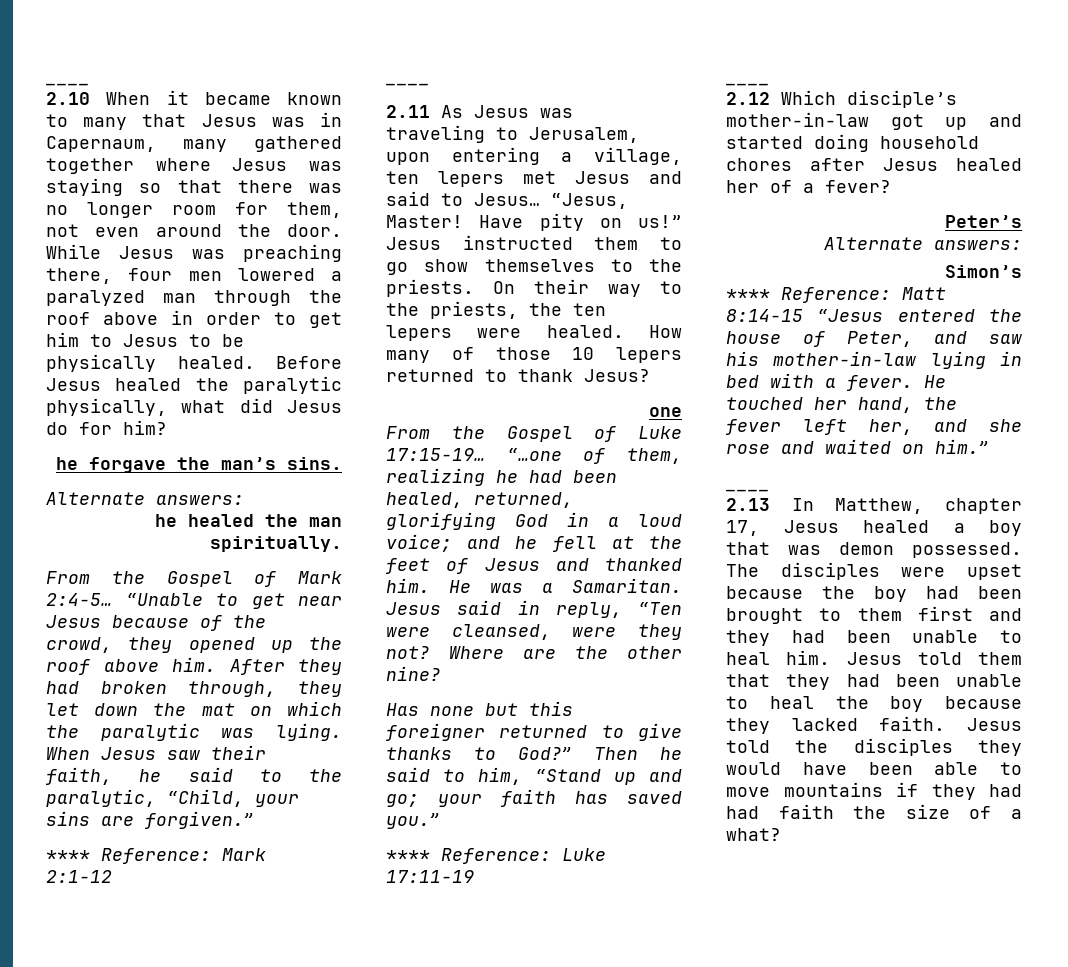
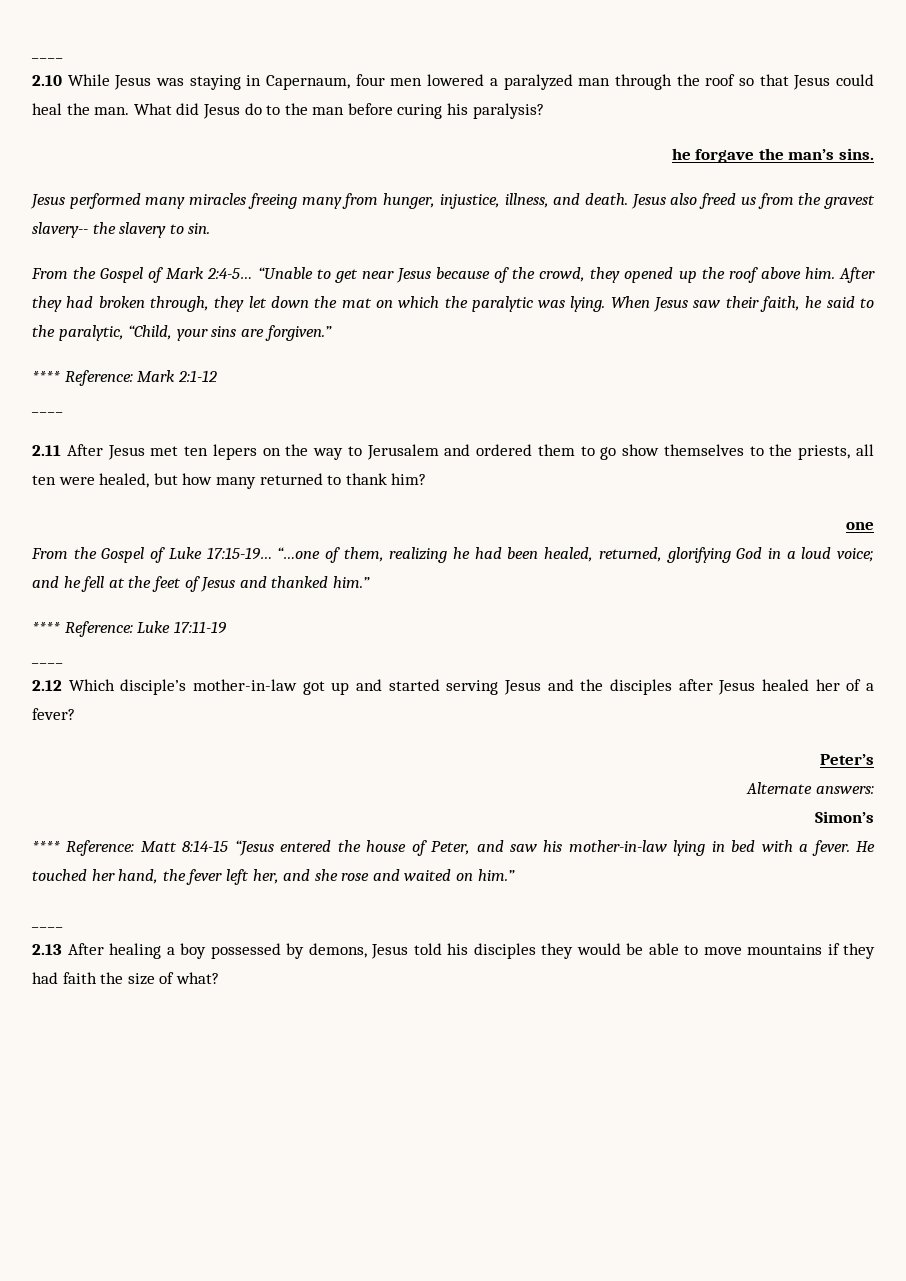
[106,90,342,105] [46,112,342,130] [46,136,342,152] [46,158,342,174] [46,178,342,196] [46,202,342,218] [46,224,342,237] [46,244,342,262] [46,268,112,284] When it became known to many that Jesus was in Capernaum, many gathered together where Jesus was staying so that there was no longer room for them, not even around the door. While Jesus was preaching there, -> [67,74,351,90] While Jesus was staying in Capernaum,
[103,310,342,328] [46,332,244,347] [46,354,342,372] [46,376,342,394] [46,398,342,416] [46,420,167,435] above in order to get him to Jesus to be physically healed. Before Jesus healed the paralytic physically, what did Jesus do for him? -> [738,74,875,90] [32,103,544,119] so that Jesus could heal the man. What did Jesus do to the man before curing his paralysis?
[46,492,244,505] [155,514,342,527] [210,536,342,552] Alternate answers: // he healed the man spiritually. -> [30,193,875,209] [32,222,211,238] Jesus performed many miracles freeing many from hunger, injustice, illness, and death. Jesus also freed us from the gravest slavery-- the slavery to sin.
[441,105,573,118] [386,125,639,143] [386,147,682,165] [386,171,682,187] [386,191,628,209] [386,213,682,231] [386,235,573,250] As Jesus was traveling to Jerusalem, upon entering a village, ten lepers met Jesus and said to Jesus… “Jesus, Master! Have pity on us!” Jesus instructed -> [66,444,533,460] After Jesus met ten lepers on the way to Jerusalem and ordered
[386,279,682,297] [386,301,606,319] [386,325,682,341] [386,347,682,363] priests. On their way to the priests, the ten lepers were healed. How many of those 10 lepers -> [798,444,875,460] [32,473,256,489] priests, all ten were healed, but how many
[584,369,650,382] Jesus? -> [391,473,427,485] him?
[386,578,682,593] [386,600,682,618] [386,624,682,640] [386,646,682,659] [386,666,441,681] [386,701,573,716] [386,723,682,741] [386,747,682,760] [386,767,682,785] [386,789,682,807] [386,813,441,829] him. He was a Samaritan. Jesus said in reply, “Ten were cleansed, were they not? Where are the other nine? // Has none but this foreigner returned to give thanks to God?” Then he said to him, “Stand up and go; your faith has saved you.” -> [332,576,370,588] him.”
[814,134,979,152] [726,158,792,171] doing household chores -> [446,679,672,695] serving Jesus and the disciples
[791,498,1022,514] [726,520,1022,536] [726,542,1022,558] [726,562,1022,580] [726,586,1022,602] [726,606,1022,624] [726,630,1022,646] [726,650,1022,665] [726,674,1022,690] [726,696,1022,712] [726,716,1022,734] [726,740,829,753] In Matthew, chapter 17, Jesus healed a boy that was demon possessed. The disciples were upset because the boy had been brought to them first and they had been unable to heal him. Jesus told them that they had been unable to heal the boy because they lacked faith. Jesus told the -> [67,943,468,959] After healing a boy possessed by demons, Jesus told his
[802,762,913,775] have been -> [626,943,643,955] be
[726,806,759,819] had -> (58, 978) none
[1011,809,1022,819] a -> (175, 978) none

